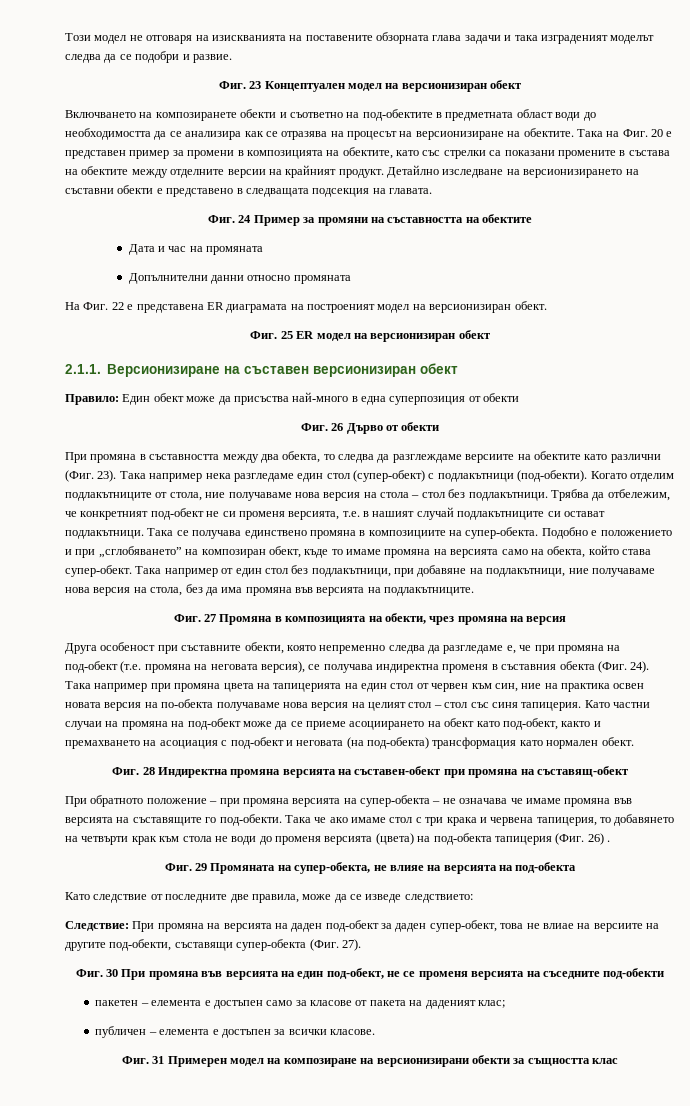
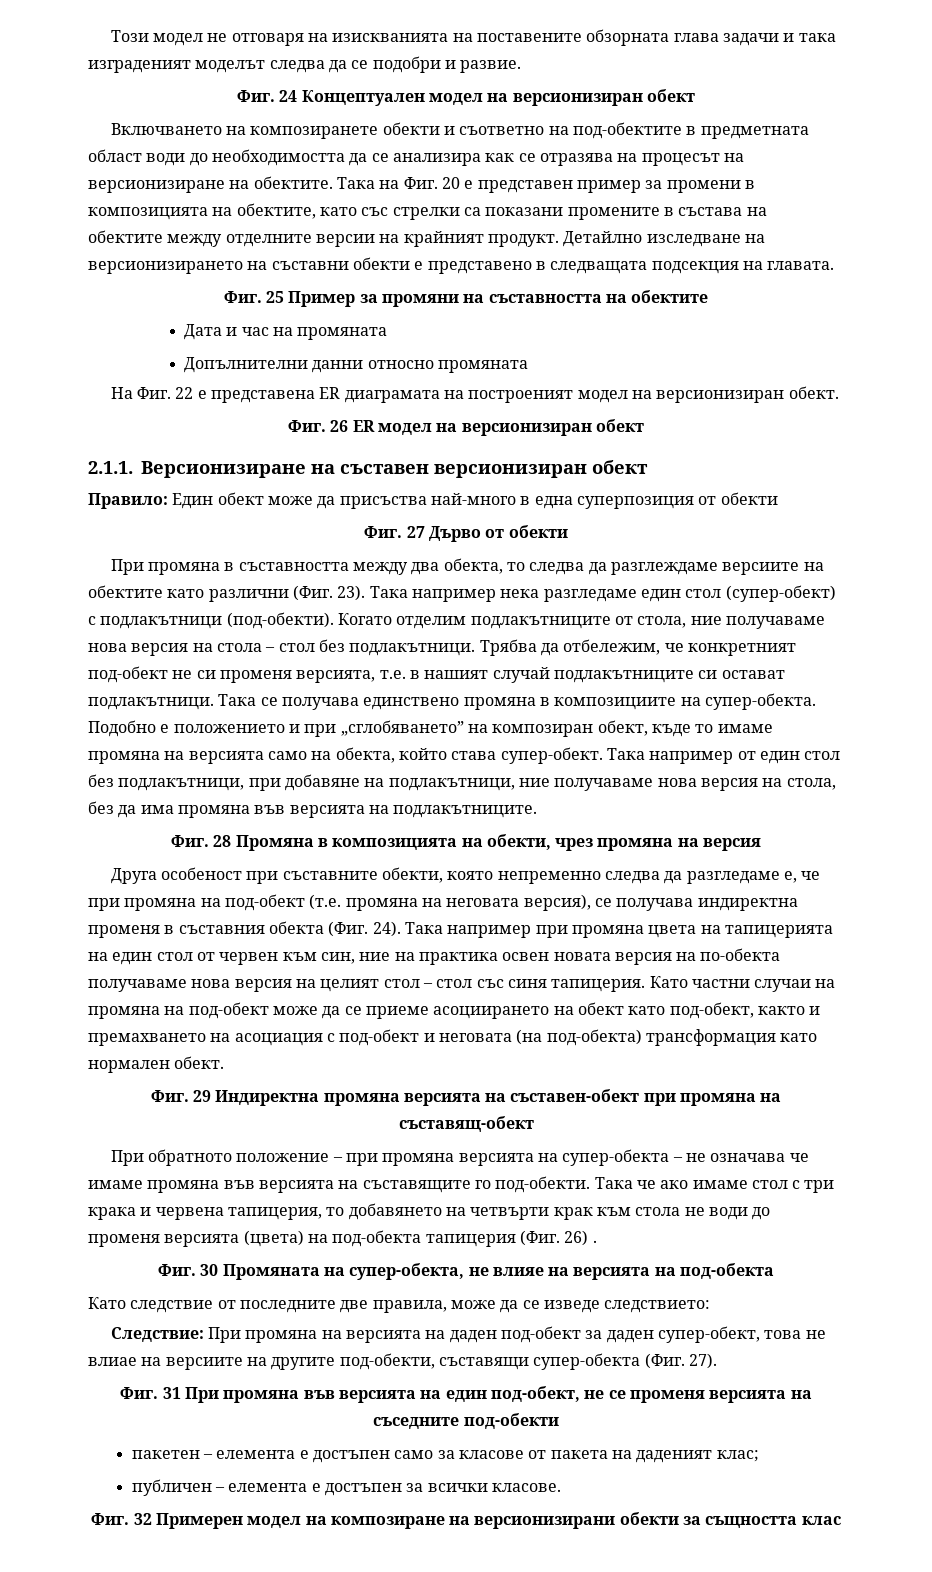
[249,81,262,89] 23 -> [279,90,298,102] 24
[238,215,252,223] 24 -> [266,291,285,303] 25
[280,331,293,339] 25 -> [330,420,349,432] 26
[331,423,344,431] 26 -> [406,526,425,538] 27
[204,614,216,622] 27 -> [213,835,232,847] 28
[142,767,155,775] 28 -> [192,1090,211,1102] 29
[195,863,207,871] 29 -> [200,1264,219,1276] 30
[106,969,119,977] 30 -> [162,1387,181,1399] 31
[152,1056,165,1064] 31 -> [133,1513,152,1525] 32

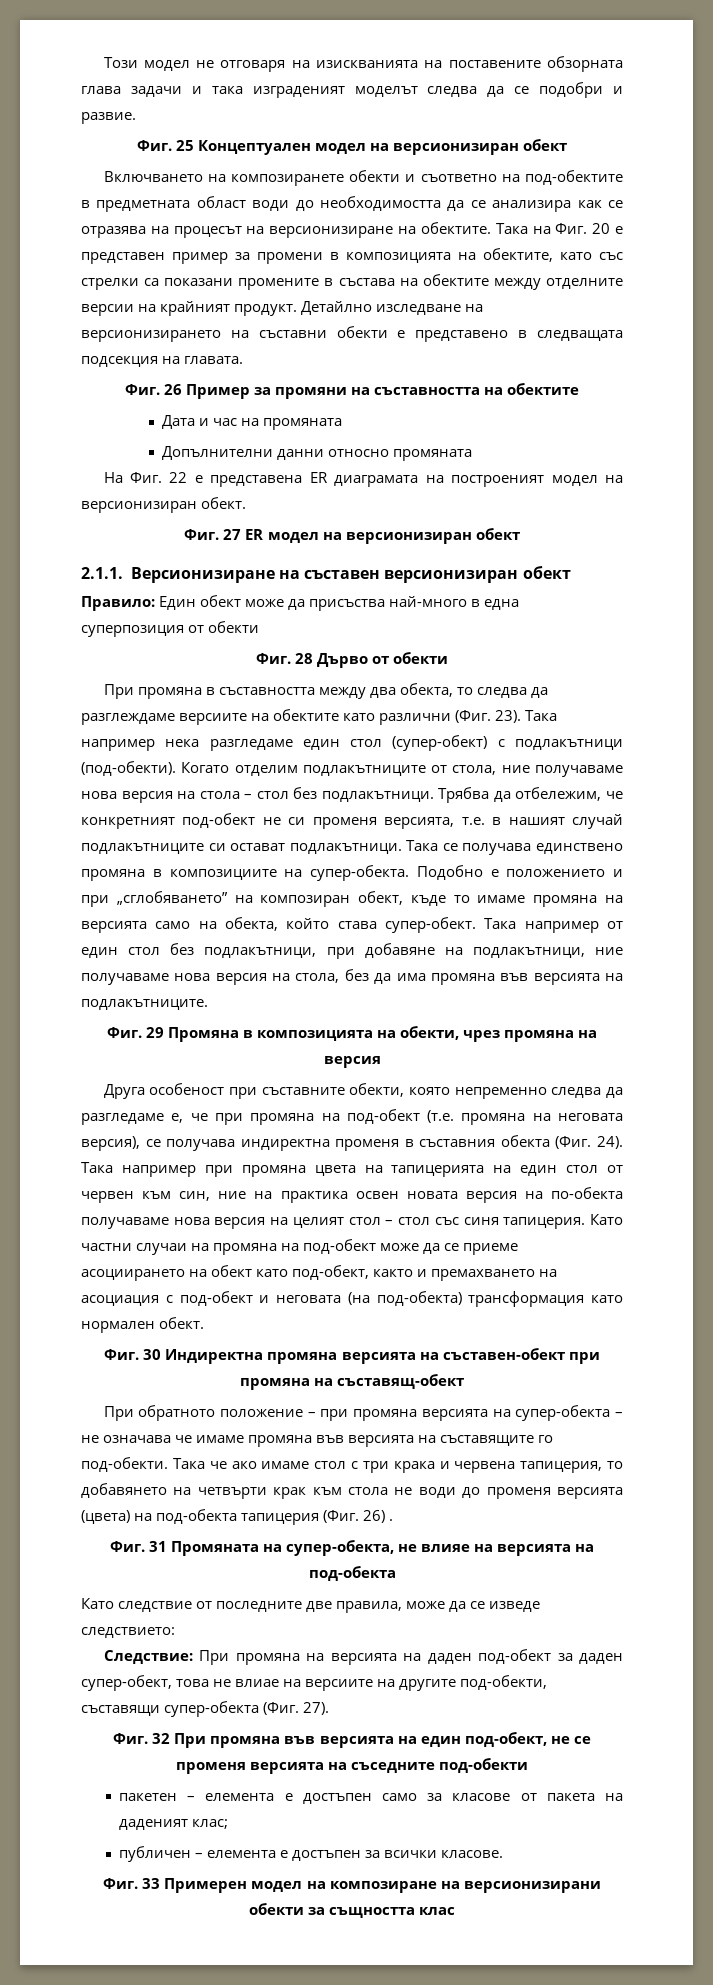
[279,90,298,102] 24 -> [175,140,194,151] 25
[266,291,285,303] 25 -> [163,384,182,395] 26
[330,420,349,432] 26 -> [223,529,242,540] 27
[406,526,425,538] 27 -> [294,653,313,664] 28
[213,835,232,847] 28 -> [145,1027,164,1038] 29
[192,1090,211,1102] 29 -> [143,1349,162,1360] 30
[200,1264,219,1276] 30 -> [148,1541,167,1552] 31
[162,1387,181,1399] 31 -> [152,1733,171,1744] 32
[133,1513,152,1525] 32 -> [142,1878,161,1889] 33

